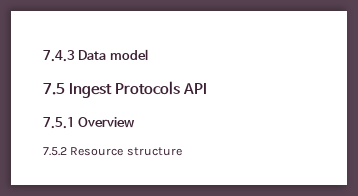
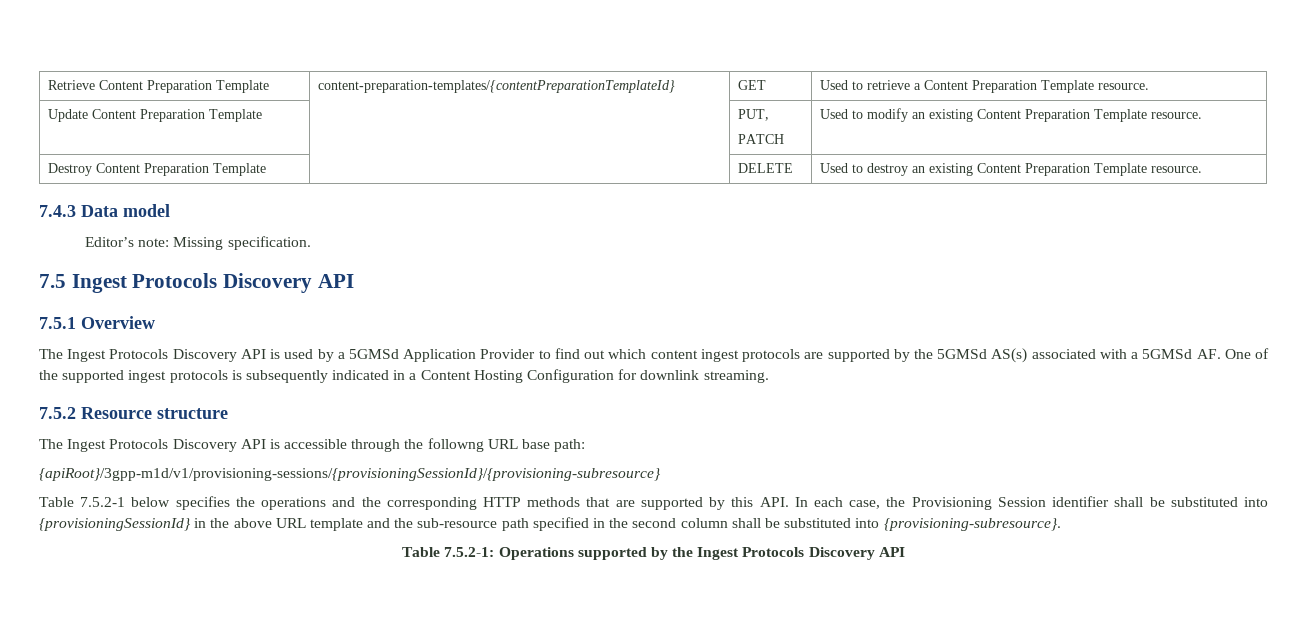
(43, 56) none -> [48,80,270,93] [318,80,676,93] [738,80,767,90] [820,80,1150,93] [48,109,263,122] [738,109,770,121] [738,134,785,144] [820,108,1203,122] [48,163,267,176] [738,163,794,173] [820,163,1203,176] Retrieve Content Preparation Template | content-preparation-templates/{contentPreparationTemplateId} | GET | Used to retrieve a Content Preparation Template resource. // Update Content Preparation Template | | PUT, // PATCH | Used to modify an existing Content Preparation Template resource. // Destroy Content Preparation Template | | DELETE | Used to destroy an existing Content Preparation Template resource. //
(148, 54) none -> [84,236,311,250] // Editor’s note: Missing specification.
(180, 88) none -> [223,273,313,293] Discovery
[43,147,182,156] 7.5.2 Resource structure -> [39,348,1270,363] [39,369,769,383] [39,407,228,419] [39,438,586,452] [39,468,661,481] [39,496,1268,510] [39,517,1061,531] [402,547,905,560] The Ingest Protocols Discovery API is used by a 5GMSd Application Provider to find out which content ingest protocols are supported by the 5GMSd AS(s) associated with a 5GMSd AF. One of the supported ingest protocols is subsequently indicated in a Content Hosting Configuration for downlink streaming. // 7.5.2 Resource structure // The Ingest Protocols Discovery API is accessible through the followng URL base path: // {apiRoot}/3gpp-m1d/v1/provisioning-sessions/{provisioningSessionId}/{provisioning-subresource} // Table 7.5.2-1 below specifies the operations and the corresponding HTTP methods that are supported by this API. In each case, the Provisioning Session identifier shall be substituted into {provisioningSessionId} in the above URL template and the sub-resource path specified in the second column shall be substituted into {provisioning-subresource}. // Table 7.5.2-1: Operations supported by the Ingest Protocols Discovery API

